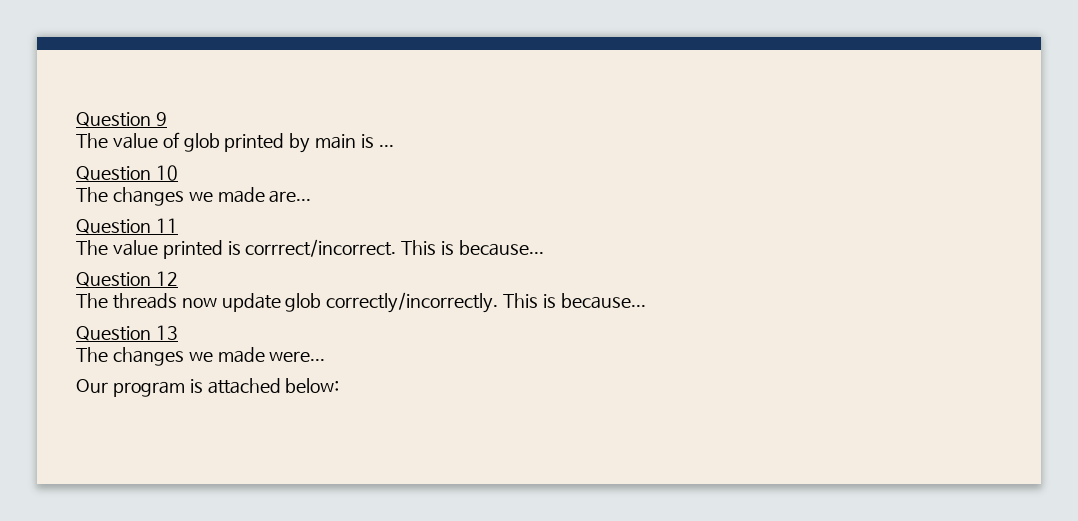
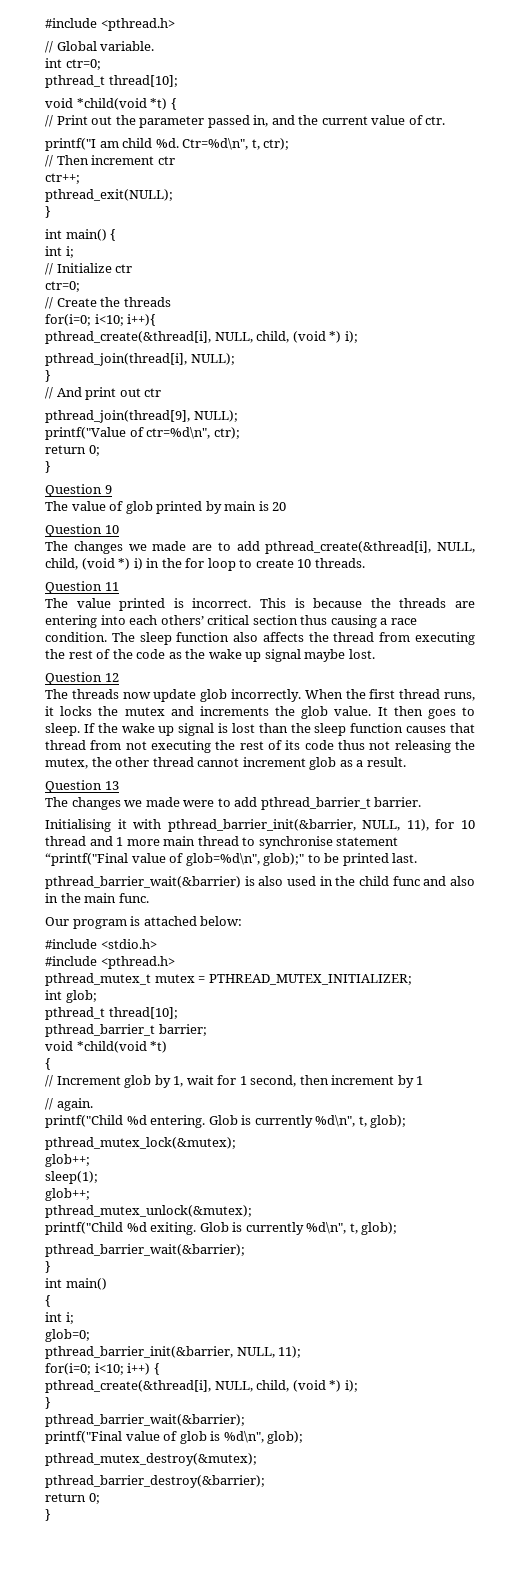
(76, 119) none -> [45,18,175,31] [45,41,155,53] [45,58,101,70] [45,75,178,88] [45,98,177,110] [45,115,446,128] [45,138,290,151] [45,155,175,167] [45,173,80,184] [45,189,173,202] [45,206,51,218] [45,229,117,241] [45,246,74,258] [45,263,133,275] [45,281,80,292] [45,297,171,309] [45,314,157,326] [45,331,358,344] [45,353,235,366] [45,370,51,382] [45,387,162,400] [45,410,238,423] [45,427,240,440] [45,445,100,456] [45,461,51,473] #include <pthread.h> // // Global variable. // int ctr=0; // pthread_t thread[10]; // void *child(void *t) { // // Print out the parameter passed in, and the current value of ctr. // printf("I am child %d. Ctr=%d\n", t, ctr); // // Then increment ctr // ctr++; // pthread_exit(NULL); // } // int main() { // int i; // // Initialize ctr // ctr=0; // // Create the threads // for(i=0; i<10; i++){ // pthread_create(&thread[i], NULL, child, (void *) i); // pthread_join(thread[i], NULL); // } // // And print out ctr // pthread_join(thread[9], NULL); // printf("Value of ctr=%d\n", ctr); // return 0; // } //
[378,145,394,147] ... -> [272,502,287,511] 20
[269,190,312,203] are... -> [192,541,475,554] [45,558,365,571] are to add pthread_create(&thread[i], NULL, child, (void *) i) in the for loop to create 10 threads.
[245,239,545,257] corrrect/incorrect. This is because... -> [192,598,476,608] [45,615,417,628] [45,632,475,645] [45,649,375,662] incorrect. This is because the threads are entering into each others’ critical section thus causing a race condition. The sleep function also affects the thread from executing the rest of the code as the wake up signal maybe lost.
[326,292,646,313] correctly/incorrectly. This is because... -> [231,689,476,702] [45,706,476,719] [45,723,476,736] [45,740,475,753] [45,757,406,770] incorrectly. When the first thread runs, it locks the mutex and increments the glob value. It then goes to sleep. If the wake up signal is lost than the sleep function causes that thread from not executing the rest of its code thus not releasing the mutex, the other thread cannot increment glob as a result.
[269,351,326,362] were... -> [183,797,422,810] [45,819,475,832] [45,836,399,849] [45,853,418,866] [45,876,476,889] [45,893,149,903] were to add pthread_barrier_t barrier. // Initialising it with pthread_barrier_init(&barrier, NULL, 11), for 10 thread and 1 more main thread to synchronise statement “printf("Final value of glob=%d\n", glob);" to be printed last. // pthread_barrier_wait(&barrier) is also used in the child func and also in the main func.
(340, 385) none -> [45,939,157,949] [45,956,175,969] [45,973,412,986] [45,990,97,1003] [45,1007,178,1020] [45,1024,207,1037] [45,1041,168,1053] [45,1058,51,1070] [45,1075,424,1088] [45,1098,93,1111] [45,1115,407,1128] [45,1137,236,1150] [45,1154,90,1167] [45,1171,98,1184] [45,1188,90,1201] [45,1205,252,1218] [45,1222,398,1235] [45,1244,245,1257] [45,1261,51,1273] [45,1278,107,1290] [45,1295,51,1307] [45,1312,74,1324] [45,1329,90,1342] [45,1346,302,1359] [45,1363,160,1375] [45,1380,358,1393] [45,1397,51,1409] [45,1414,245,1427] [45,1431,304,1444] [45,1453,257,1466] [45,1475,265,1488] [45,1493,100,1504] [45,1509,51,1521] // #include <stdio.h> // #include <pthread.h> // pthread_mutex_t mutex = PTHREAD_MUTEX_INITIALIZER; // int glob; // pthread_t thread[10]; // pthread_barrier_t barrier; // void *child(void *t) // { // // Increment glob by 1, wait for 1 second, then increment by 1 // // again. // printf("Child %d entering. Glob is currently %d\n", t, glob); // pthread_mutex_lock(&mutex); // glob++; // sleep(1); // glob++; // pthread_mutex_unlock(&mutex); // printf("Child %d exiting. Glob is currently %d\n", t, glob); // pthread_barrier_wait(&barrier); // } // int main() // { // int i; // glob=0; // pthread_barrier_init(&barrier, NULL, 11); // for(i=0; i<10; i++) { // pthread_create(&thread[i], NULL, child, (void *) i); // } // pthread_barrier_wait(&barrier); // printf("Final value of glob is %d\n", glob); // pthread_mutex_destroy(&mutex); // pthread_barrier_destroy(&barrier); // return 0; // }

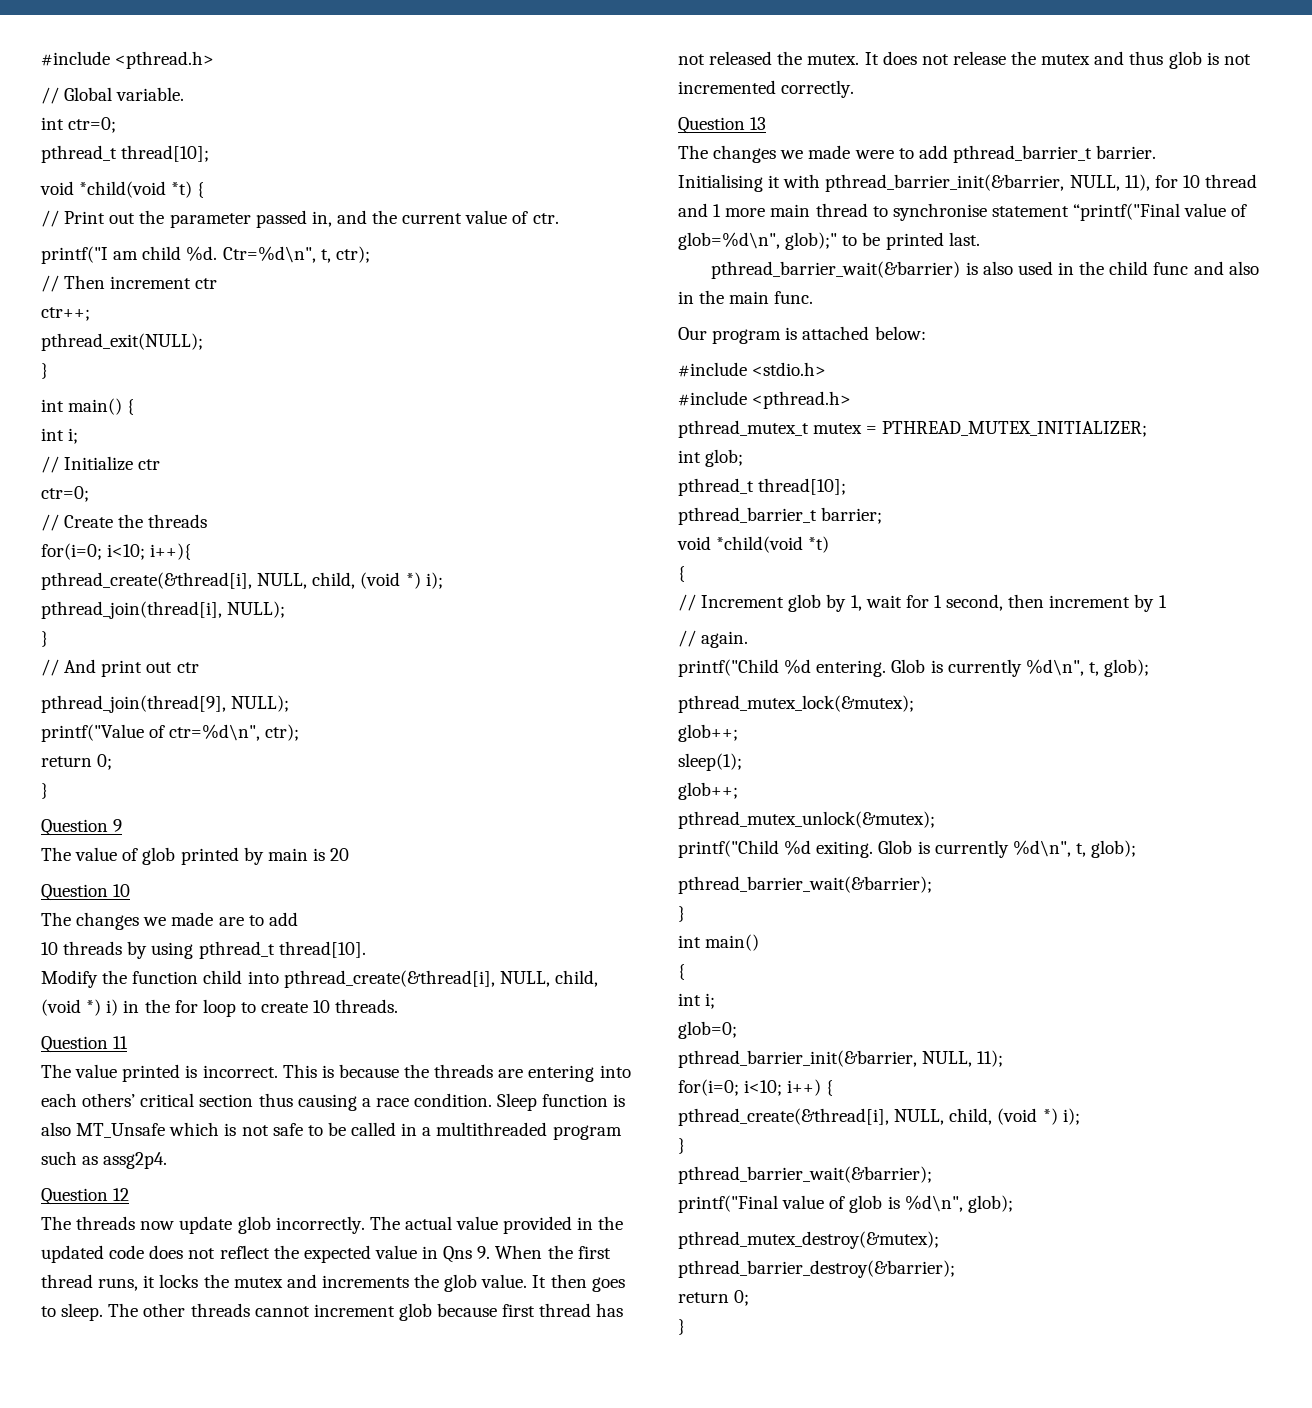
(260, 546) none -> [41,941,366,959] [41,970,279,988] // 10 threads by using pthread_t thread[10]. // Modify the function child into
[111,632,475,645] [45,649,375,662] The sleep function also affects the thread from executing the rest of the code as the wake up signal maybe lost. -> [497,1093,626,1111] [41,1122,622,1140] [41,1151,168,1169] Sleep function is also MT_Unsafe which is not safe to be called in a multithreaded program such as assg2p4.
(301, 695) none -> [369,1216,624,1234] [41,1245,491,1263] The actual value provided in the updated code does not reflect the expected value in Qns 9.
[83,723,476,736] [45,740,475,753] [45,757,406,770] If the wake up signal is lost than the sleep function causes that thread from not executing the rest of its code thus not releasing the mutex, the other thread cannot increment glob as a result. -> [108,1303,624,1321] [678,51,1251,69] [678,80,855,98] The other threads cannot increment glob because first thread has not released the mutex. It does not release the mutex and thus glob is not incremented correctly.

